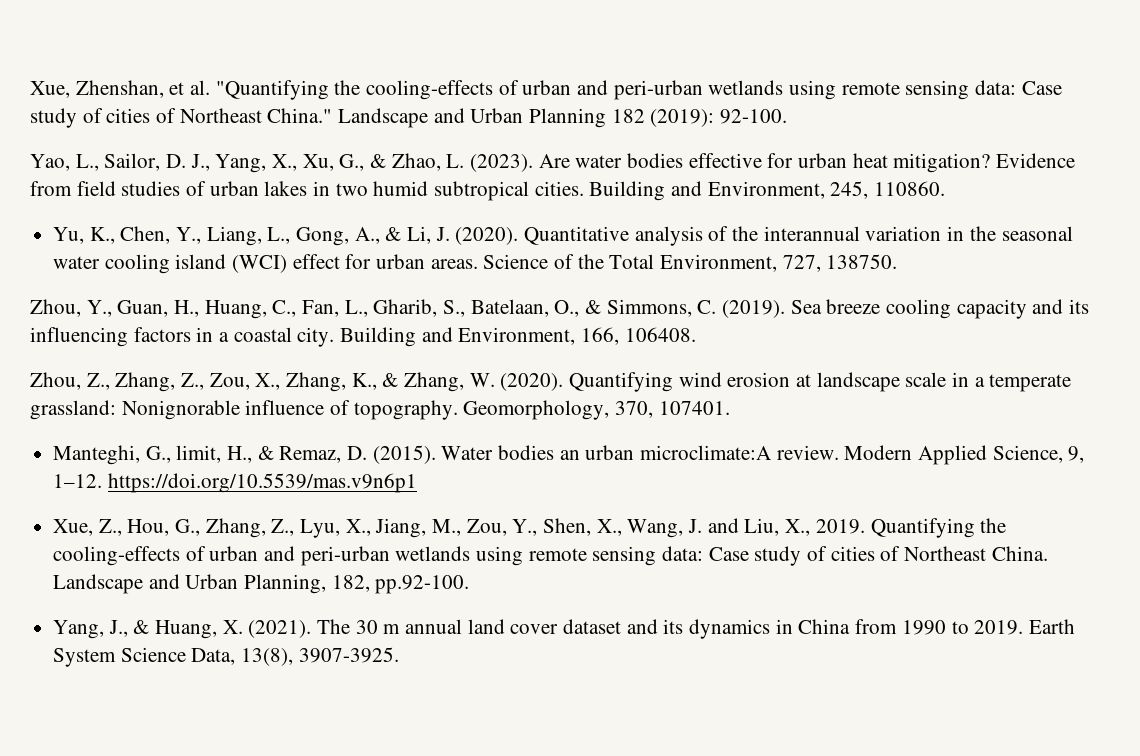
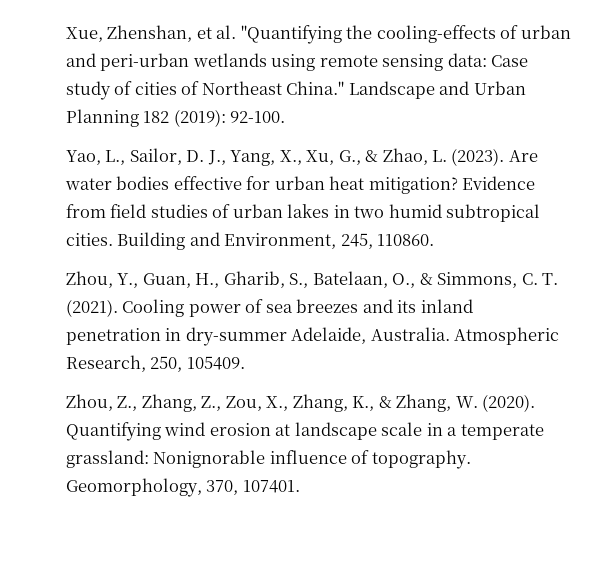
[53,226,1073,246] [53,254,898,274] // Yu, K., Chen, Y., Liang, L., Gong, A., & Li, J. (2020). Quantitative analysis of the interannual variation in the seasonal water cooling island (WCI) effect for urban areas. Science of the Total Environment, 727, 138750. -> (435, 240) none
[204,300,368,319] Huang, C., Fan, L., -> (220, 280) none
[722,299,1090,319] [30,327,696,347] (2019). Sea breeze cooling capacity and its influencing factors in a coastal city. Building and Environment, 166, 106408. -> [542,273,559,285] [66,299,473,317] [66,327,560,346] [66,355,245,372] T. (2021). Cooling power of sea breezes and its inland penetration in dry-summer Adelaide, Australia. Atmospheric Research, 250, 105409.
[53,445,1085,465] [53,473,417,493] [53,518,1007,538] [53,546,1048,566] [53,574,470,594] [53,619,1075,639] [53,647,399,667] // Manteghi, G., limit, H., & Remaz, D. (2015). Water bodies an urban microclimate:A review. Modern Applied Science, 9, 1–12. https://doi.org/10.5539/mas.v9n6p1 // Xue, Z., Hou, G., Zhang, Z., Lyu, X., Jiang, M., Zou, Y., Shen, X., Wang, J. and Liu, X., 2019. Quantifying the cooling-effects of urban and peri-urban wetlands using remote sensing data: Case study of cities of Northeast China. Landscape and Urban Planning, 182, pp.92-100. // Yang, J., & Huang, X. (2021). The 30 m annual land cover dataset and its dynamics in China from 1990 to 2019. Earth System Science Data, 13(8), 3907-3925. -> (300, 486) none

